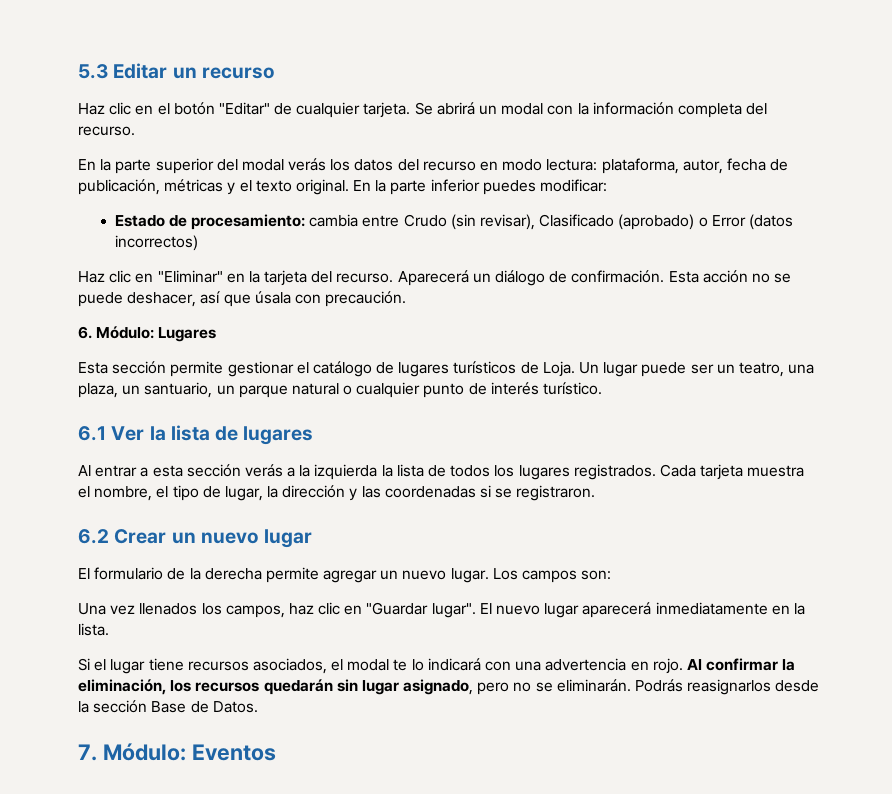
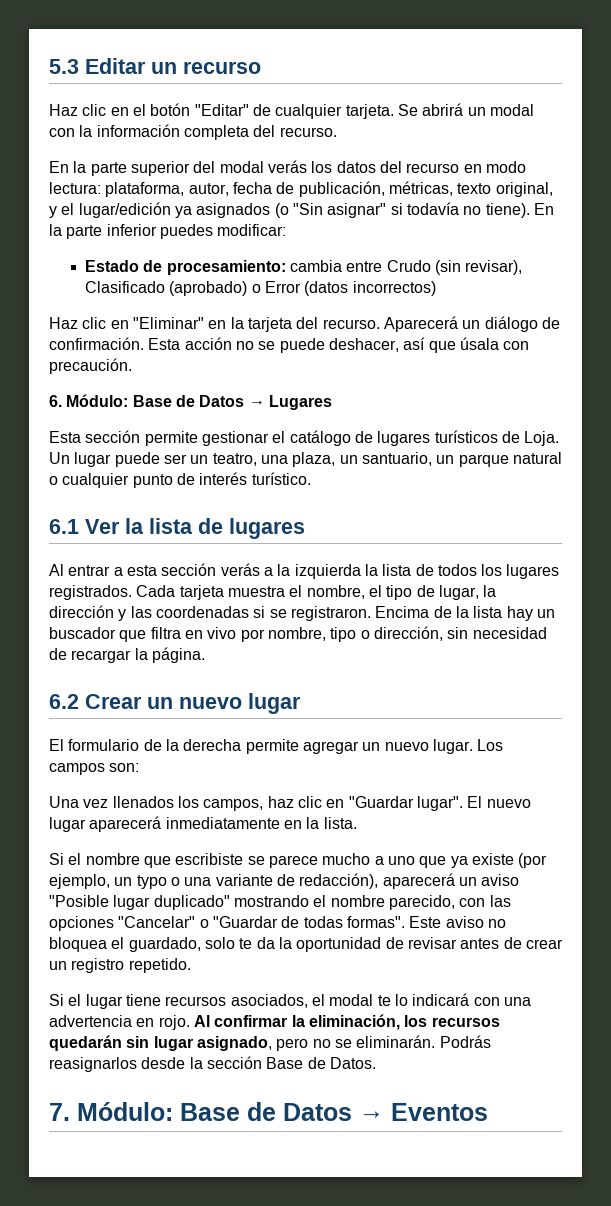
[164,179,349,195] métricas y el texto original. -> [388,181,553,197] [49,202,530,218] métricas, texto original, y el lugar/edición ya asignados (o "Sin asignar" si todavía no tiene).
(155, 332) none -> [132,395,265,407] Base de Datos →
(596, 493) none -> [375,606,555,621] [49,626,547,642] [49,647,205,663] Encima de la lista hay un buscador que filtra en vivo por nombre, tipo o dirección, sin necesidad de recargar la página.
(109, 629) none -> [49,853,548,868] [49,873,520,889] [49,895,511,910] [49,916,506,931] [49,937,563,952] [49,958,191,973] // Si el nombre que escribiste se parece mucho a uno que ya existe (por ejemplo, un typo o una variante de redacción), aparecerá un aviso "Posible lugar duplicado" mostrando el nombre parecido, con las opciones "Cancelar" o "Guardar de todas formas". Este aviso no bloquea el guardado, solo te da la oportunidad de revisar antes de crear un registro repetido.
(186, 752) none -> [180,1102,384,1121] Base de Datos →

